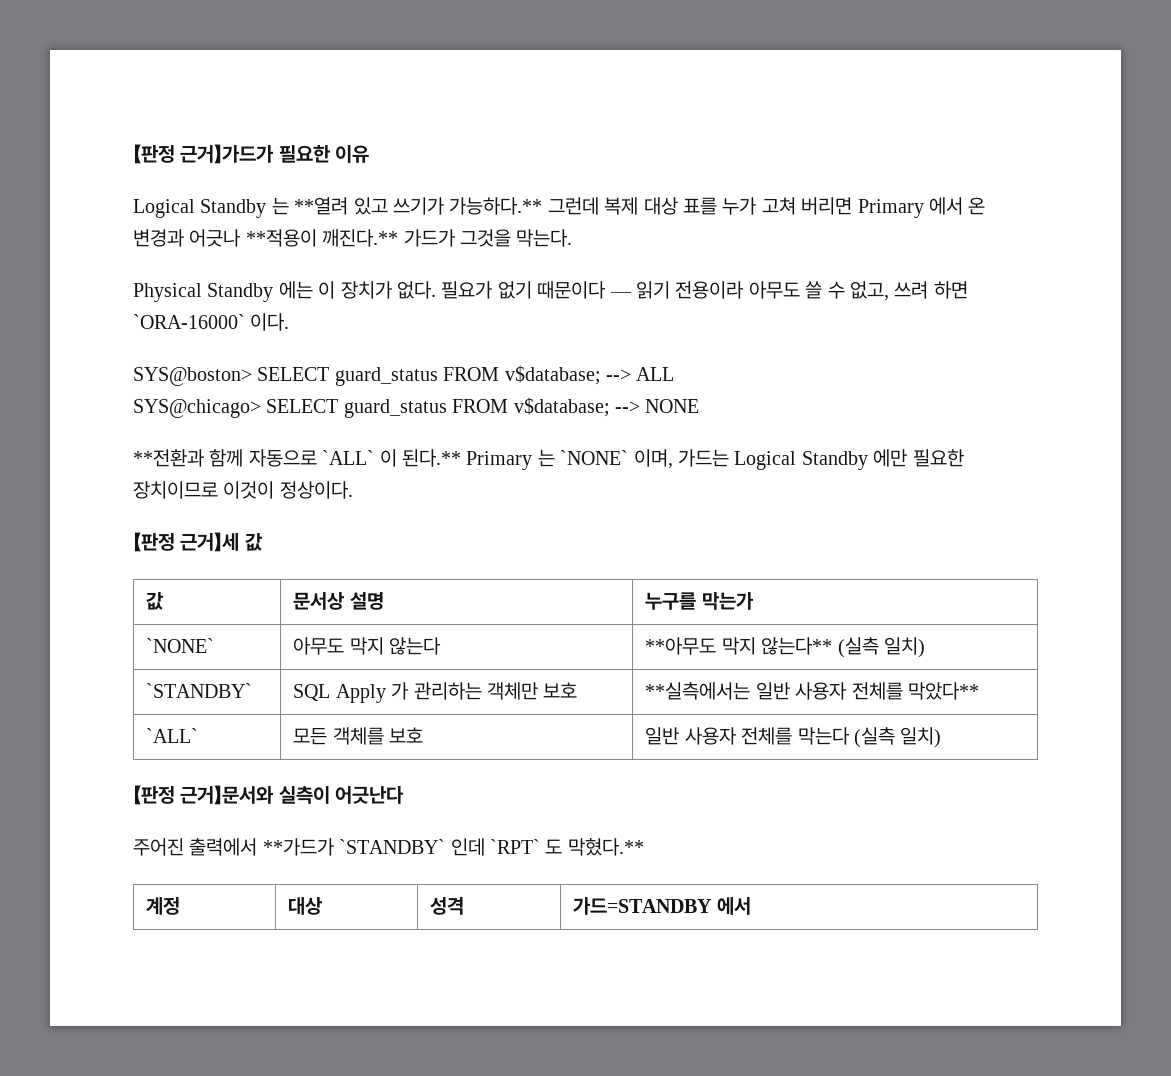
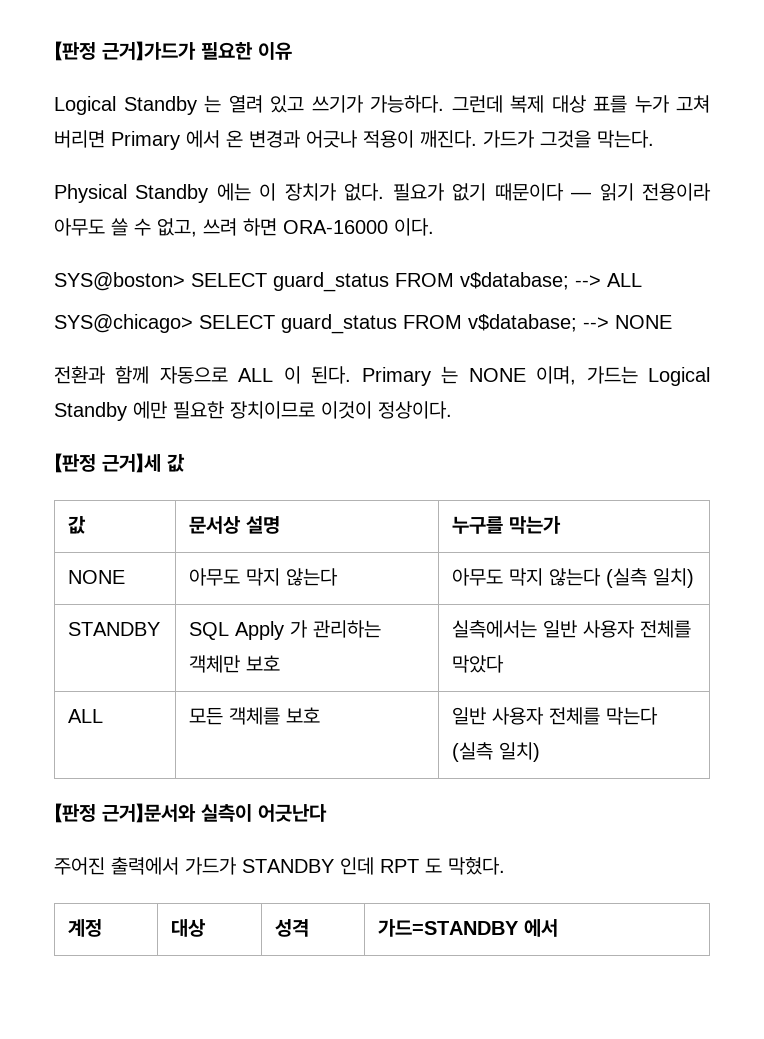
[294,197,349,215] **열려 -> [228,95,263,113] 열려
[449,197,543,215] 가능하다.** -> [370,95,444,113] 가능하다.
[245,229,399,247] **적용이 깨진다.** -> [363,130,477,148] 적용이 깨진다.
[133,314,245,329] `ORA-16000` -> [283,220,388,234] ORA-16000
[133,449,204,467] **전환과 -> [54,366,105,384] 전환과
[322,449,629,470] `ALL` 이 된다.** Primary 는 `NONE` -> [238,366,526,386] ALL 이 된다. Primary 는 NONE
[146,638,215,653] // `NONE` -> [68,570,126,584] // NONE
[645,637,925,658] [146,683,253,698] **아무도 막지 않는다** (실측 일치) // `STANDBY` -> [452,568,695,588] [68,622,161,636] 아무도 막지 않는다 (실측 일치) // STANDBY
[645,682,979,700] [146,728,199,743] **실측에서는 일반 사용자 전체를 막았다** // `ALL` -> [452,620,692,638] [452,655,505,673] [68,709,104,723] 실측에서는 일반 사용자 전체를 막았다 // ALL
[262,838,644,856] **가드가 `STANDBY` 인데 `RPT` 도 막혔다.** -> [185,857,505,875] 가드가 STANDBY 인데 RPT 도 막혔다.

